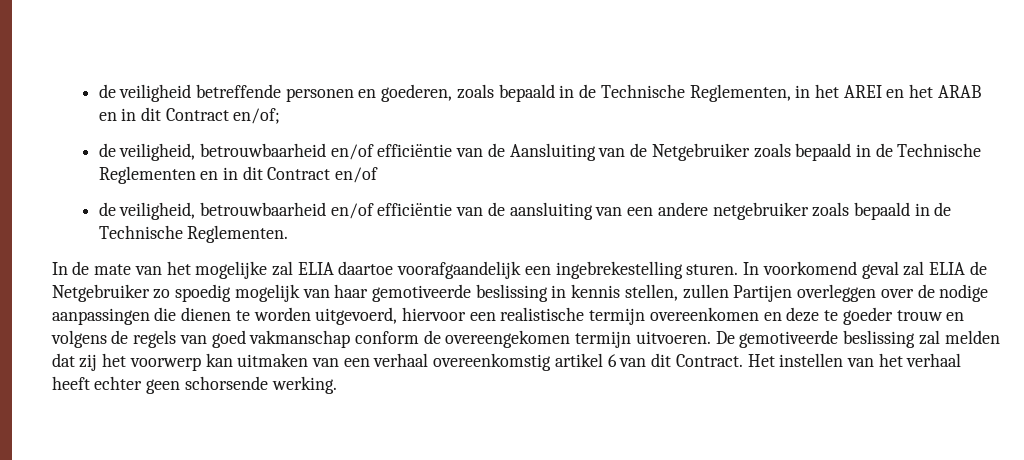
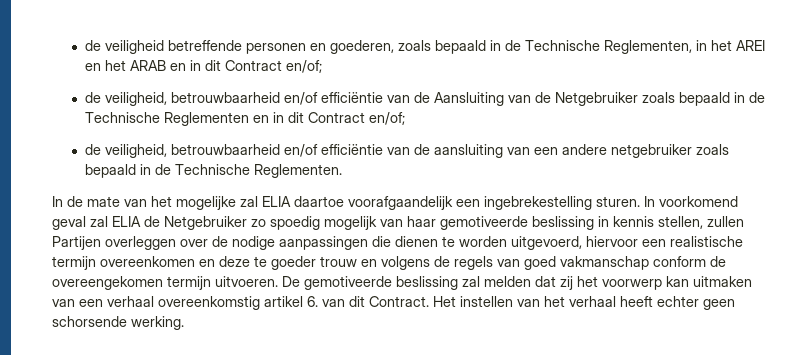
[335,167,379,183] en/of -> [369,112,406,125] en/of;
[607,354,617,367] 6 -> [306,296,318,307] 6.

